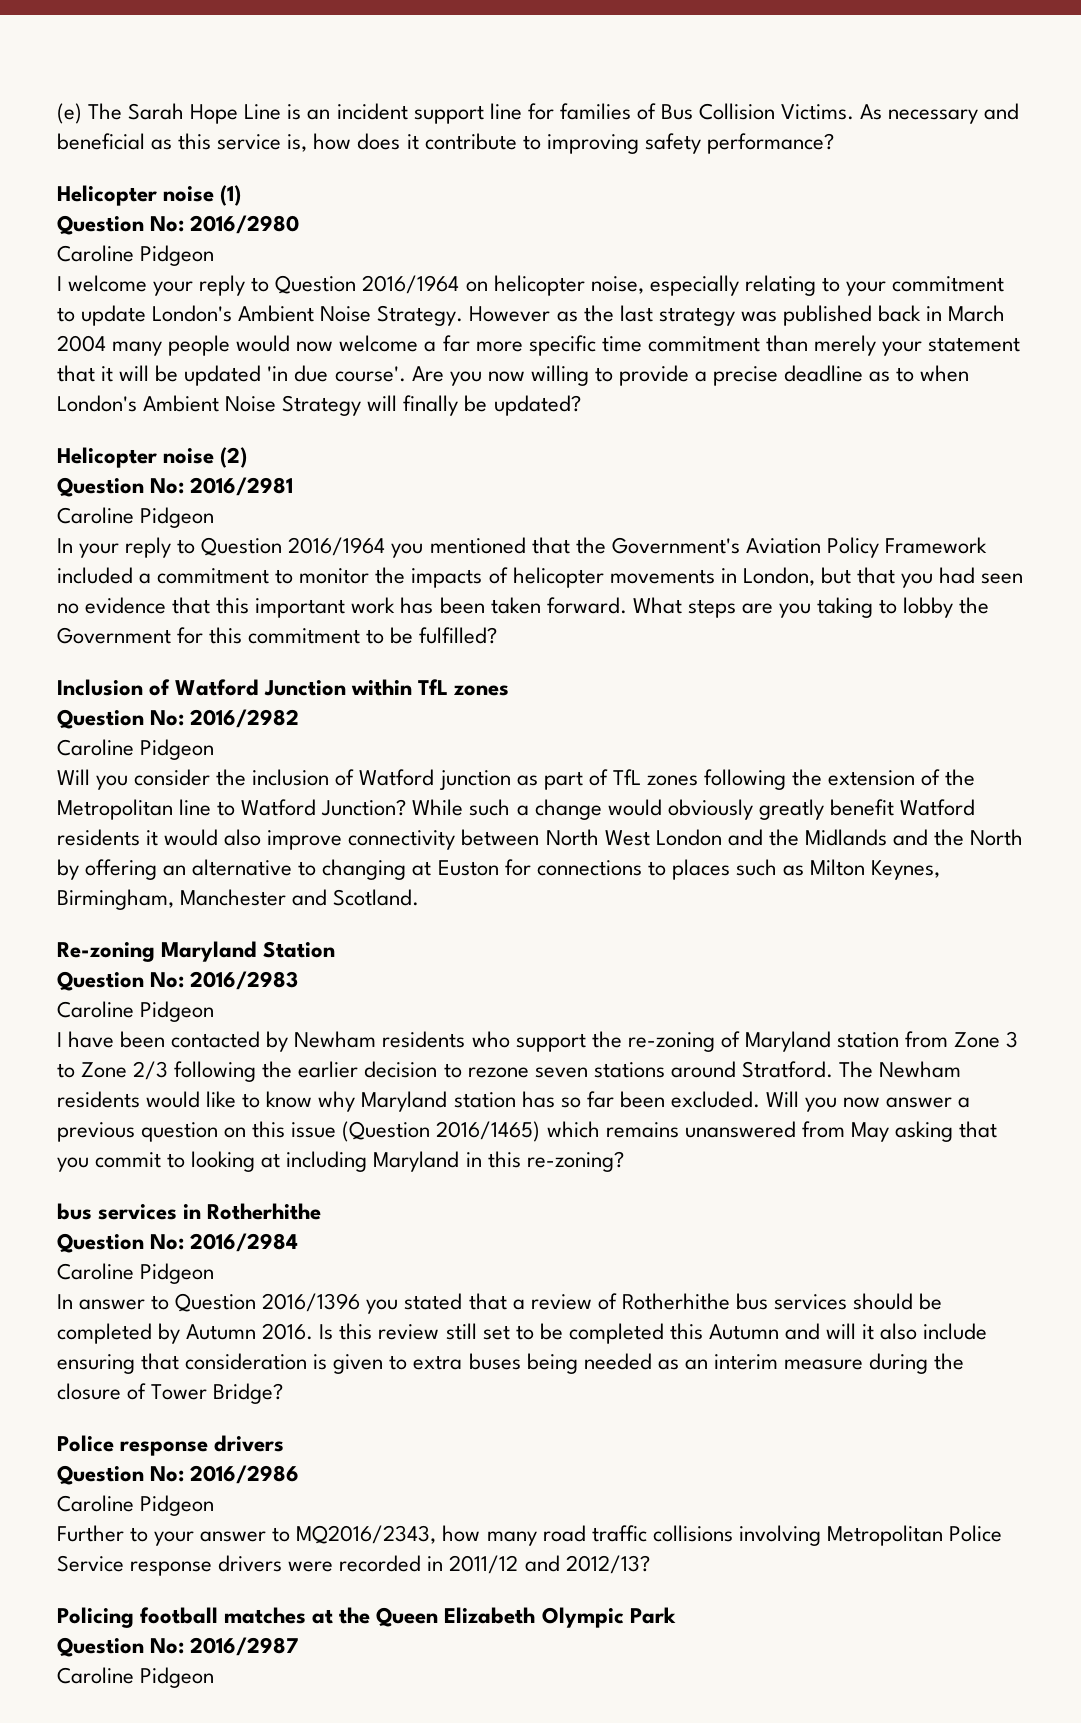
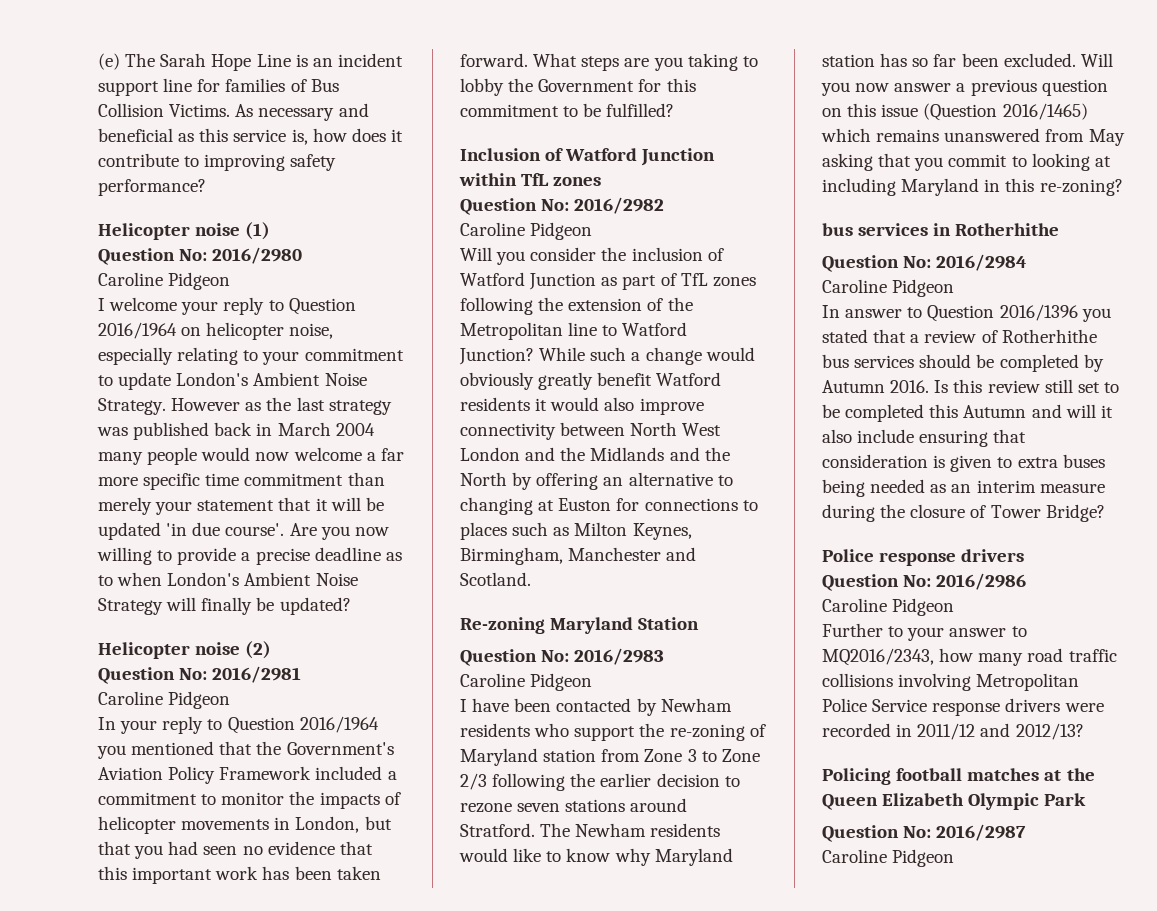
[438,770,511,790] junction -> [529,273,597,290] Junction

